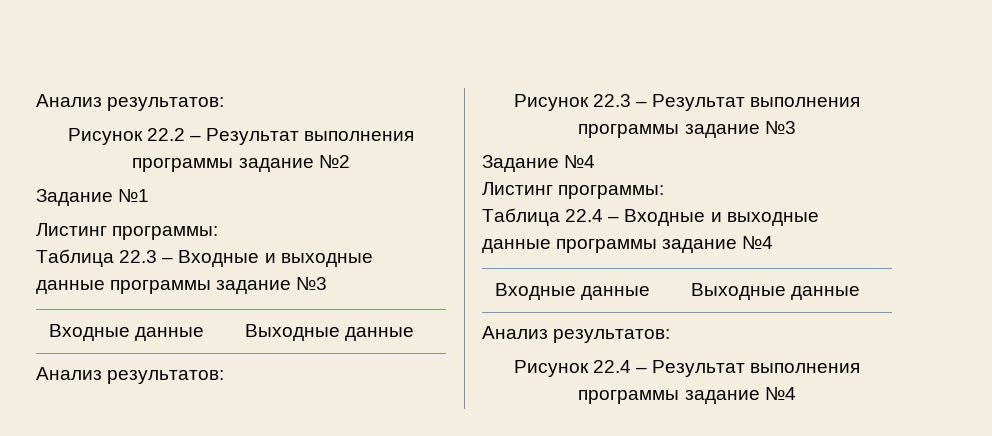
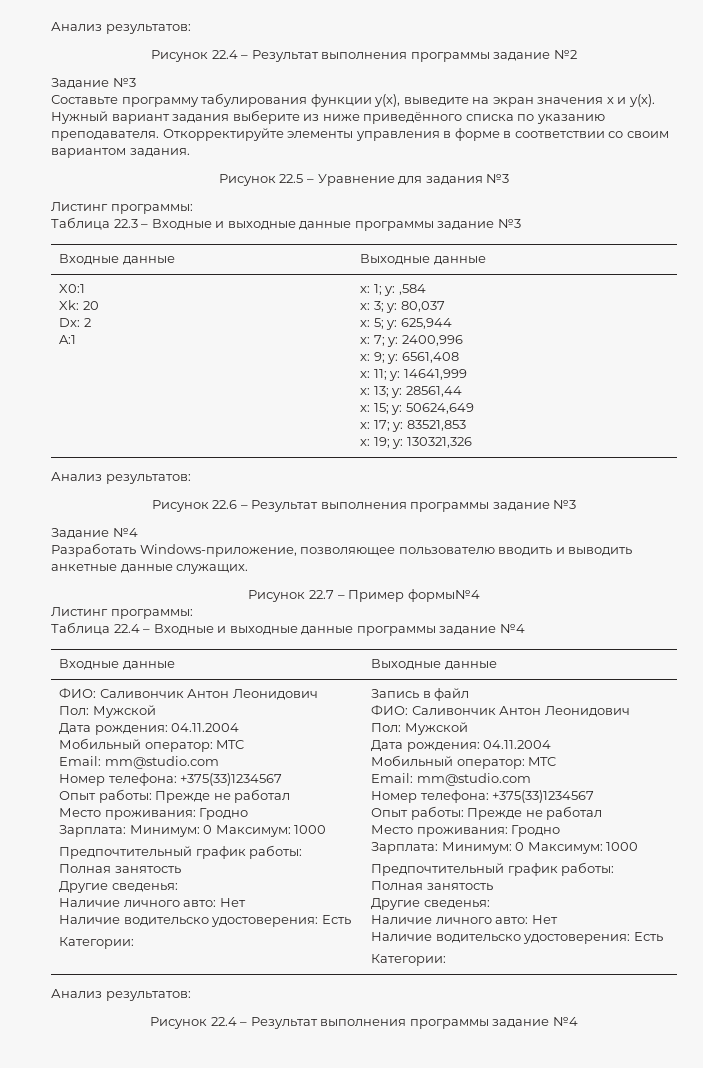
[36,94,225,111] [67,128,185,145] Анализ результатов: // Рисунок 22.2 -> [51,22,191,34] [151,50,238,62] Анализ результатов: // Рисунок 22.4
[118,189,150,202] №1 -> [112,78,136,87] [51,93,655,107] [51,110,605,124] [51,128,669,141] [51,148,190,158] [218,174,510,186] №3 // Составьте программу табулирования функции у(х), выведите на экран значения х и у(х). Нужный вариант задания выберите из ниже приведённого списка по указанию преподавателя. Откорректируйте элементы управления в форме в соответствии со своим вариантом задания. // Рисунок 22.5 – Уравнение для задания №3
[36,367,225,384] [513,94,631,111] // Анализ результатов: // Рисунок 22.3 -> [59,284,86,293] [59,300,99,310] [59,318,91,327] [59,335,77,344] [360,284,426,296] [360,301,445,313] [360,318,452,330] [360,335,463,347] [360,352,459,364] [360,369,467,381] [360,386,462,398] [360,403,474,415] [360,420,466,432] [360,437,472,449] [51,472,191,484] [151,500,238,512] // X0:1 // Xk: 20 // Dx: 2 // A:1 | x: 1; y: ,584 // x: 3; y: 80,037 // x: 5; y: 625,944 // x: 7; y: 2400,996 // x: 9; y: 6561,408 // x: 11; y: 14641,999 // x: 13; y: 28561,44 // x: 15; y: 50624,649 // x: 17; y: 83521,853 // x: 19; y: 130321,326 // Анализ результатов: // Рисунок 22.6
(596, 161) none -> [51,543,633,557] [51,564,249,574] [248,589,480,602] // Разработать Windows-приложение, позволяющее пользователю вводить и выводить анкетные данные служащих. // Рисунок 22.7 – Пример формы№4
(860, 293) none -> [59,688,318,700] [59,705,156,718] [59,723,240,735] [59,738,245,752] [59,756,219,769] [59,773,283,786] [59,789,291,803] [59,808,249,820] [59,825,327,837] [59,845,303,859] [59,864,181,874] [59,881,178,893] [59,898,246,907] [59,915,351,927] [59,937,135,949] [371,688,470,701] [371,705,630,717] [371,722,468,735] [371,740,552,752] [371,755,557,769] [371,773,531,786] [371,790,595,803] [371,806,603,820] [371,825,561,837] [371,842,639,854] [371,862,615,876] [371,881,493,891] [371,898,490,910] [371,915,558,924] [371,932,663,944] [371,954,447,966] // ФИО: Саливончик Антон Леонидович // Пол: Мужской // Дата рождения: 04.11.2004 // Мобильный оператор: MTC // Email: mm@studio.com // Номер телефона: +375(33)1234567 // Опыт работы: Прежде не работал // Место проживания: Гродно // Зарплата: Минимум: 0 Максимум: 1000 // Предпочтительный график работы: Полная занятость // Другие сведенья: // Наличие личного авто: Нет // Наличие водительско удостоверения: Есть // Категории: | Запись в файл // ФИО: Саливончик Антон Леонидович // Пол: Мужской // Дата рождения: 04.11.2004 // Мобильный оператор: MTC // Email: mm@studio.com // Номер телефона: +375(33)1234567 // Опыт работы: Прежде не работал // Место проживания: Гродно // Зарплата: Минимум: 0 Максимум: 1000 // Предпочтительный график работы: Полная занятость // Другие сведенья: // Наличие личного авто: Нет // Наличие водительско удостоверения: Есть // Категории:

